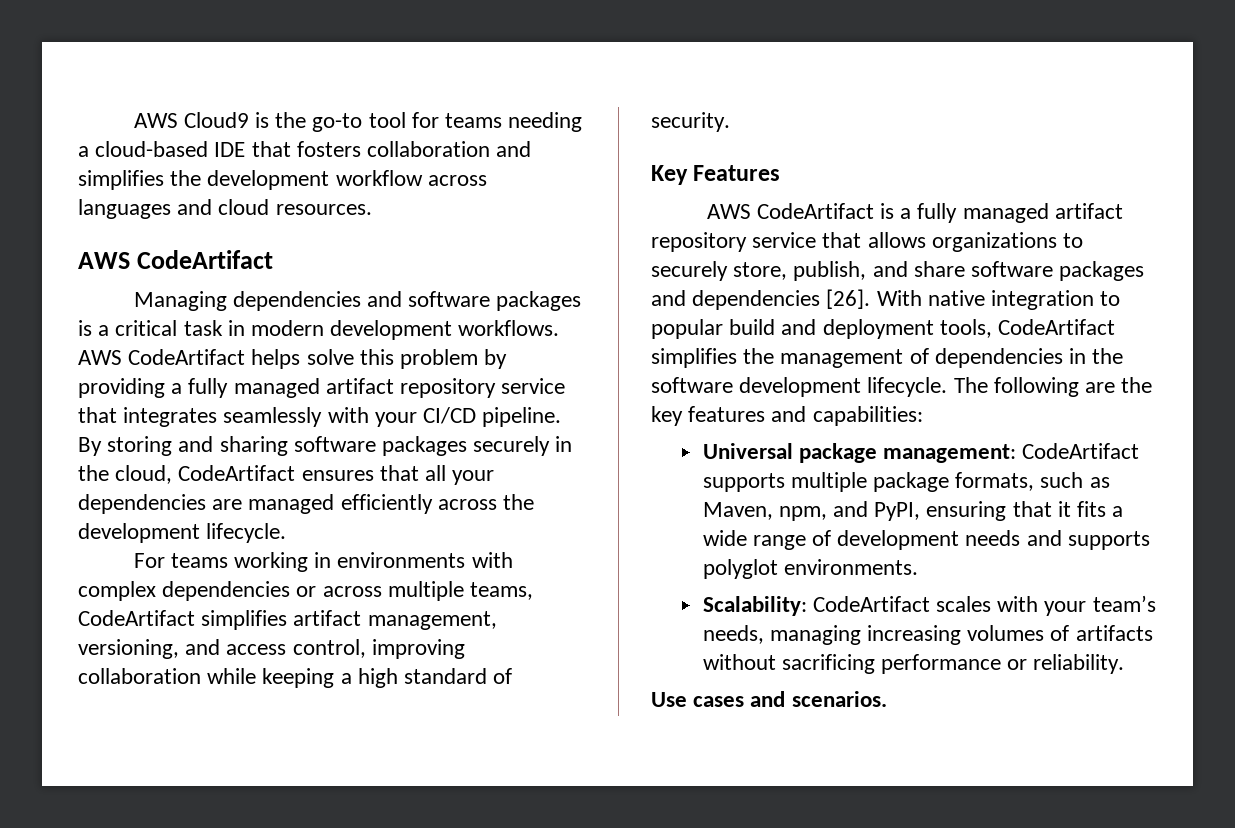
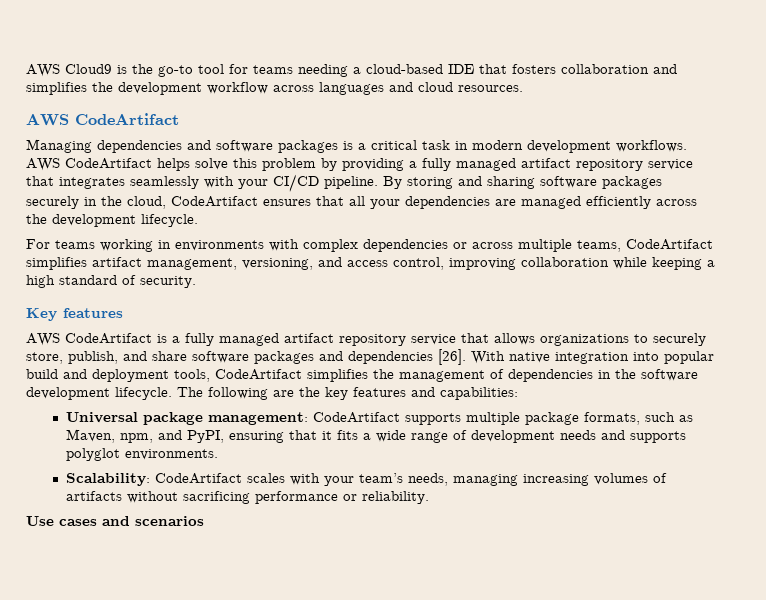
[693,165,781,181] Features -> [63,308,123,318] features
[1100,291,1121,306] to -> [633,352,659,361] into
[791,691,887,707] scenarios. -> [135,516,204,526] scenarios

